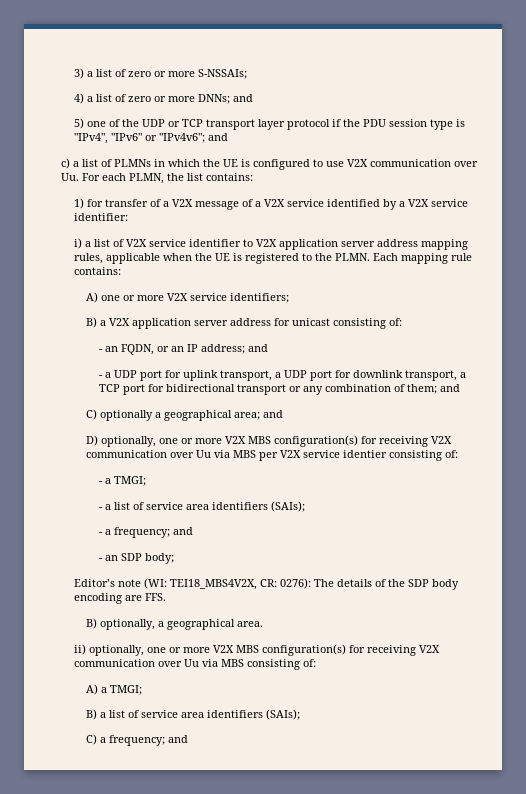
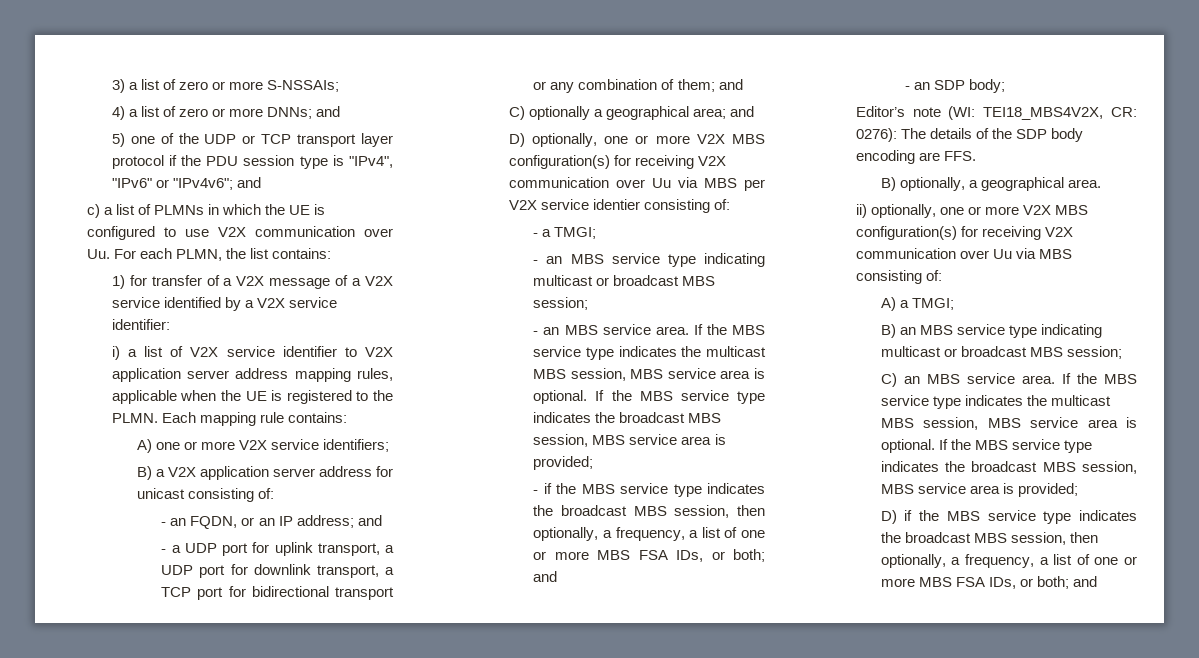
[105,501,306,512] [99,527,171,538] a list of service area identifiers (SAIs); // - a frequency; -> [546,253,765,267] [533,275,716,286] [533,297,589,310] [533,324,765,335] [533,346,766,360] [533,368,765,381] [533,390,765,404] [533,412,722,423] [533,434,726,447] [533,456,594,470] [533,483,765,497] [533,505,765,518] [533,527,765,541] [533,549,765,562] an MBS service type indicating multicast or broadcast MBS session; // - an MBS service area. If the MBS service type indicates the multicast MBS session, MBS service area is optional. If the MBS service type indicates the broadcast MBS session, MBS service area is provided; // - if the MBS service type indicates the broadcast MBS session, then optionally, a frequency, a list of one or more MBS FSA IDs, or both;
[100,709,301,720] [86,734,166,746] a list of service area identifiers (SAIs); // C) a frequency; -> [899,324,1102,338] [880,346,1122,359] [880,373,1137,387] [880,395,1111,409] [880,417,1137,430] [880,439,1092,453] [880,461,1137,474] [880,483,1078,497] [880,510,1137,524] [880,532,1098,545] [880,554,1137,568] [880,576,1069,589] an MBS service type indicating multicast or broadcast MBS session; // C) an MBS service area. If the MBS service type indicates the multicast MBS session, MBS service area is optional. If the MBS service type indicates the broadcast MBS session, MBS service area is provided; // D) if the MBS service type indicates the broadcast MBS session, then optionally, a frequency, a list of one or more MBS FSA IDs, or both;

